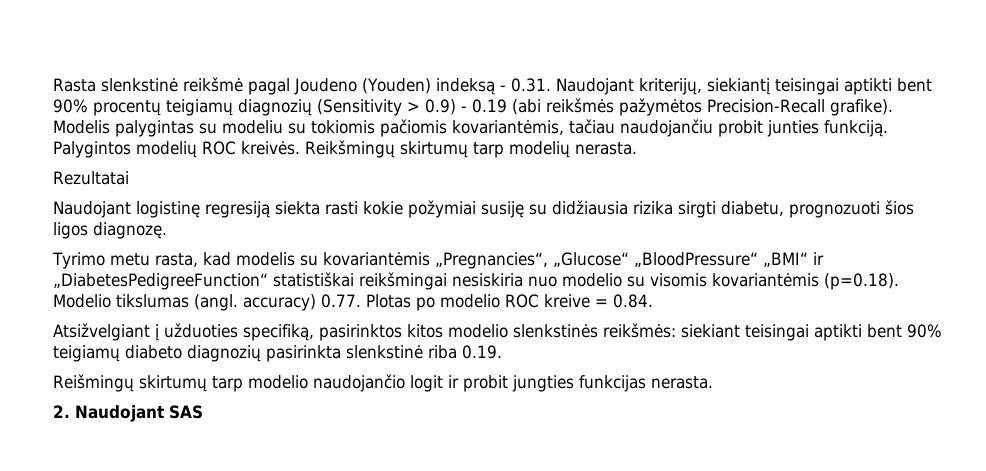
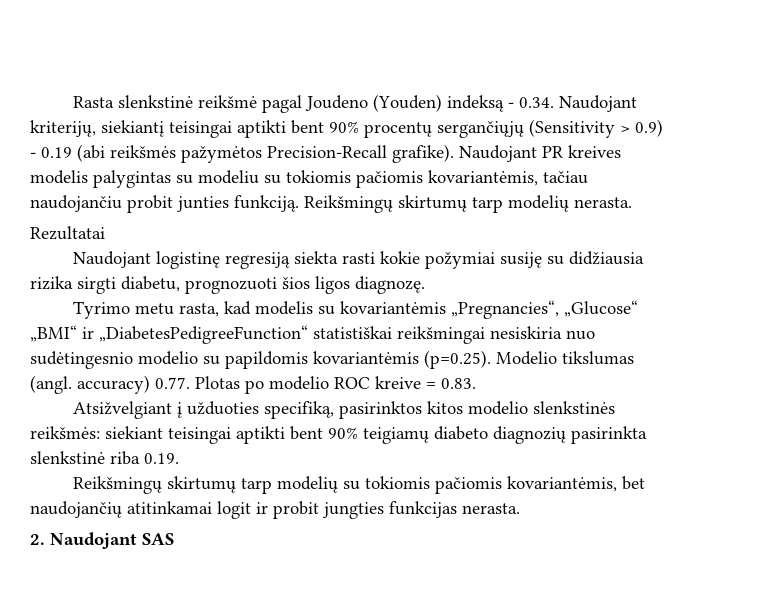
[510,78,551,92] 0.31. -> [518,97,554,108] 0.34.
[166,99,312,116] teigiamų diagnozių -> [437,121,524,138] sergančiųjų
[53,120,110,134] Modelis -> [459,145,621,162] [30,170,88,184] Naudojant PR kreives modelis
[53,141,300,158] Palygintos modelių ROC kreivės. -> (299, 203) none
[633,252,758,267] „BloodPressure“ -> (638, 308) none
(557, 281) none -> [30,351,133,369] sudėtingesnio
[649,273,899,290] visomis kovariantėmis (p=0.18). -> [225,350,491,369] papildomis kovariantėmis (p=0.25).
[613,294,653,308] 0.84. -> [441,378,476,389] 0.83.
[53,374,405,392] Reišmingų skirtumų tarp modelio naudojančio -> [72,476,645,494] [30,501,212,518] Reikšmingų skirtumų tarp modelių su tokiomis pačiomis kovariantėmis, bet naudojančių atitinkamai

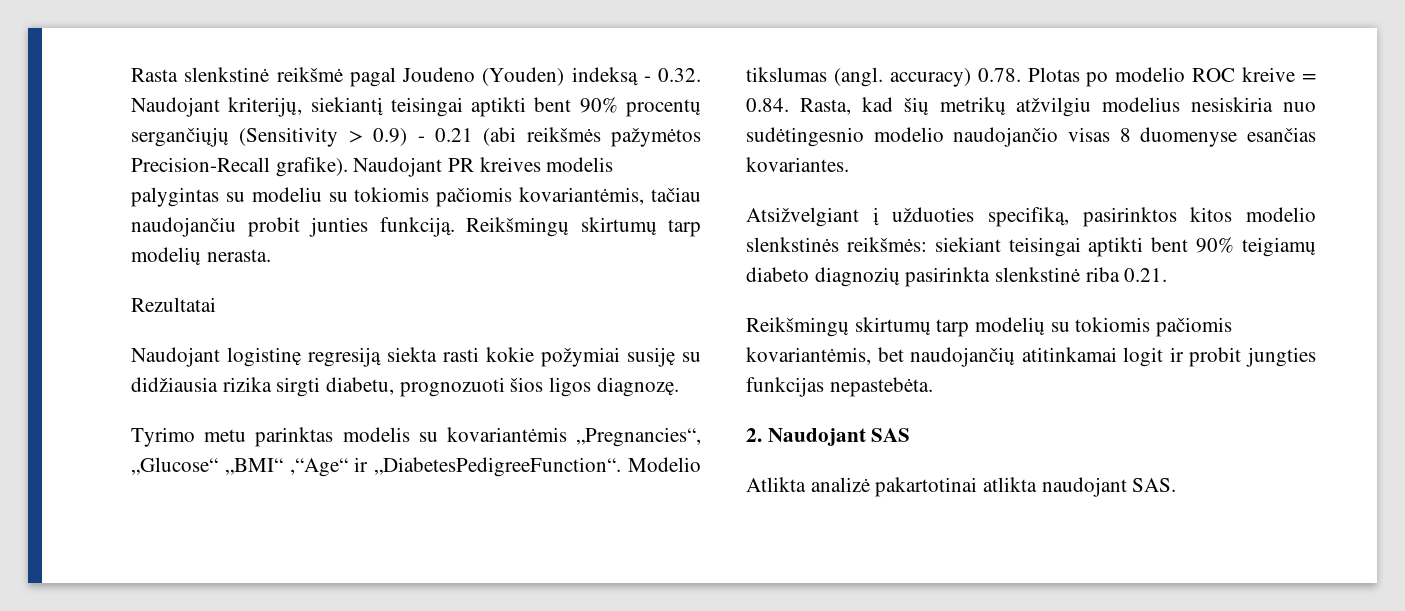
[518,97,554,108] 0.34. -> [658,68,701,82] 0.32.
[41,147,72,158] 0.19 -> [434,128,473,142] 0.21
[178,301,251,317] rasta, kad -> [255,427,334,447] parinktas
[82,325,595,344] [30,350,491,369] ir „DiabetesPedigreeFunction“ statistiškai reikšmingai nesiskiria nuo sudėtingesnio modelio su papildomis kovariantėmis (p=0.25). -> [289,457,622,477] ,“Age“ ir „DiabetesPedigreeFunction“.
[155,377,190,389] 0.77. -> [977,68,1021,82] 0.78.
[441,378,476,389] 0.83. -> [746,97,1316,117] [746,127,1316,147] [746,157,849,172] 0.84. Rasta, kad šių metrikų atžvilgiu modelius nesiskiria nuo sudėtingesnio modelio naudojančio visas 8 duomenyse esančias kovariantes.
[144,453,179,464] 0.19. -> [1124,268,1168,282] 0.21.
[462,503,520,514] nerasta. -> [829,377,933,397] nepastebėta.
(174, 539) none -> [746,477,1177,497] // Atlikta analizė pakartotinai atlikta naudojant SAS.

